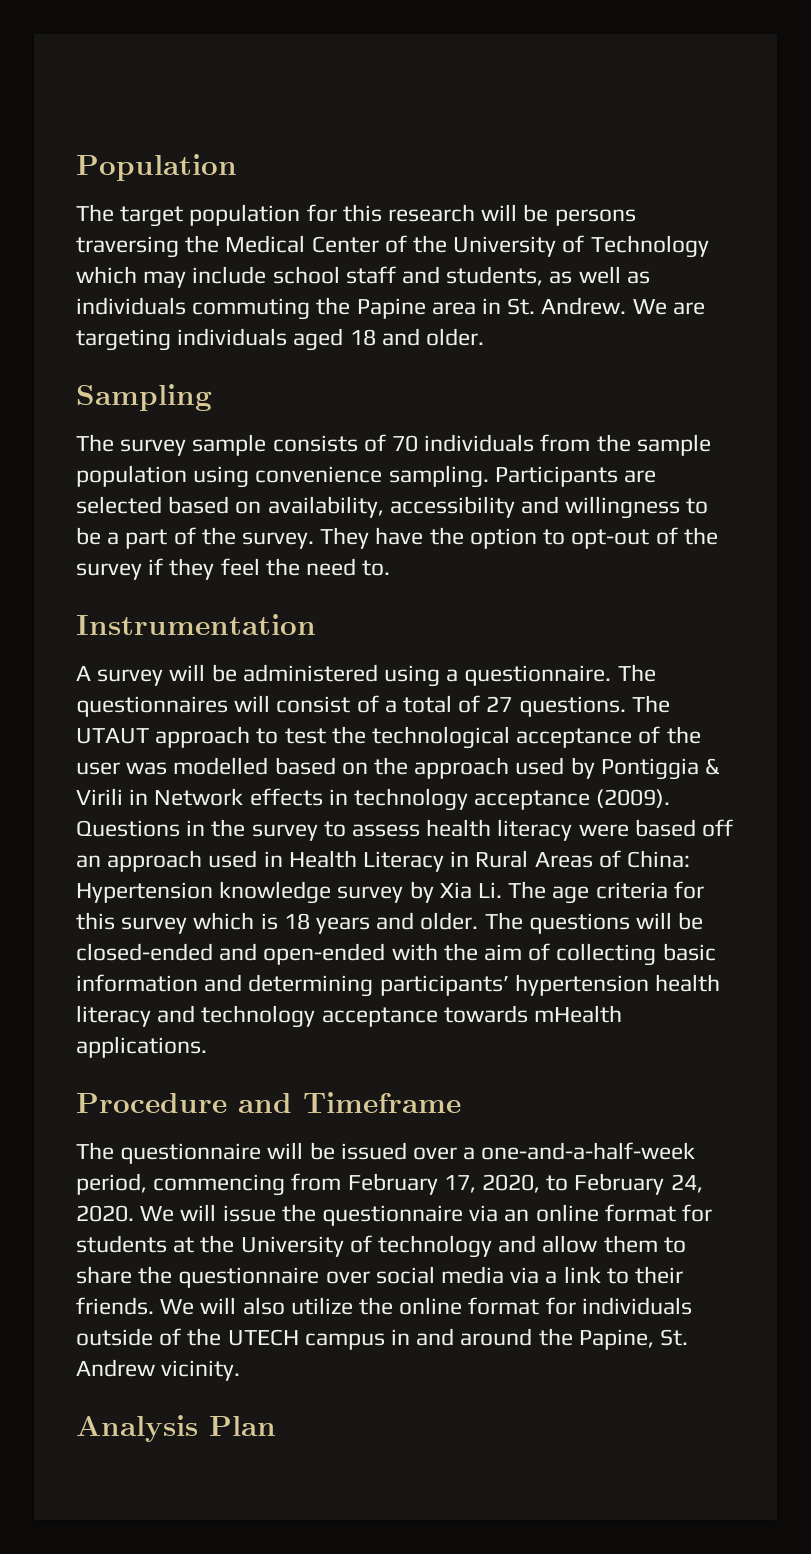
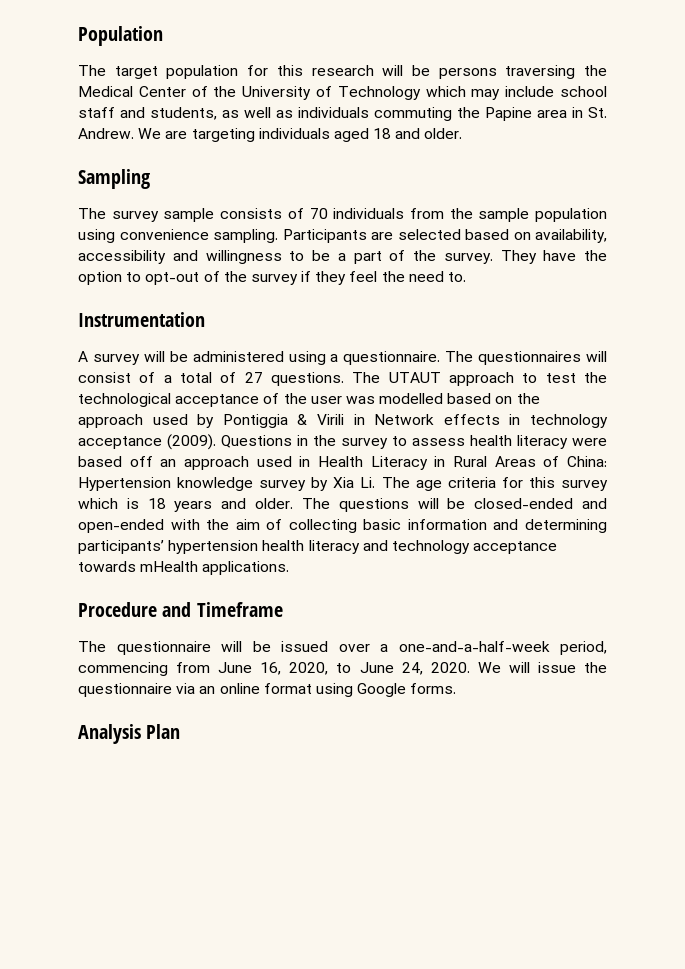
[347,1173,476,1195] February 17, -> [218,662,282,675] June 16,
[574,1173,665,1195] February -> [359,662,394,673] June
[682,1204,713,1222] [76,1235,686,1258] [76,1266,684,1288] [76,1297,692,1315] [76,1328,689,1350] [76,1359,241,1381] for students at the University of technology and allow them to share the questionnaire over social media via a link to their friends. We will also utilize the online format for individuals outside of the UTECH campus in and around the Papine, St. Andrew vicinity. -> [315,683,457,697] using Google forms.

